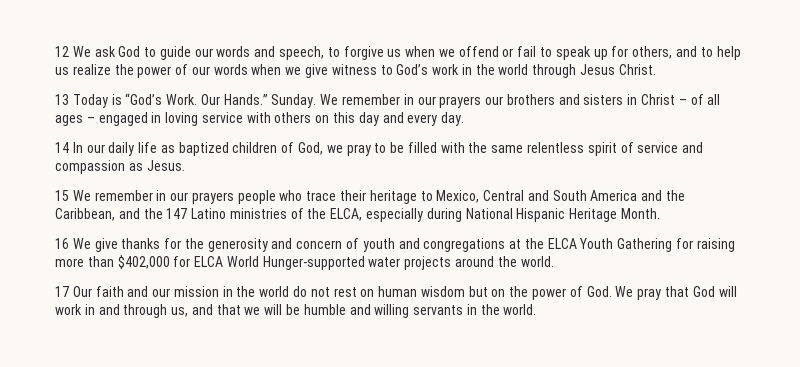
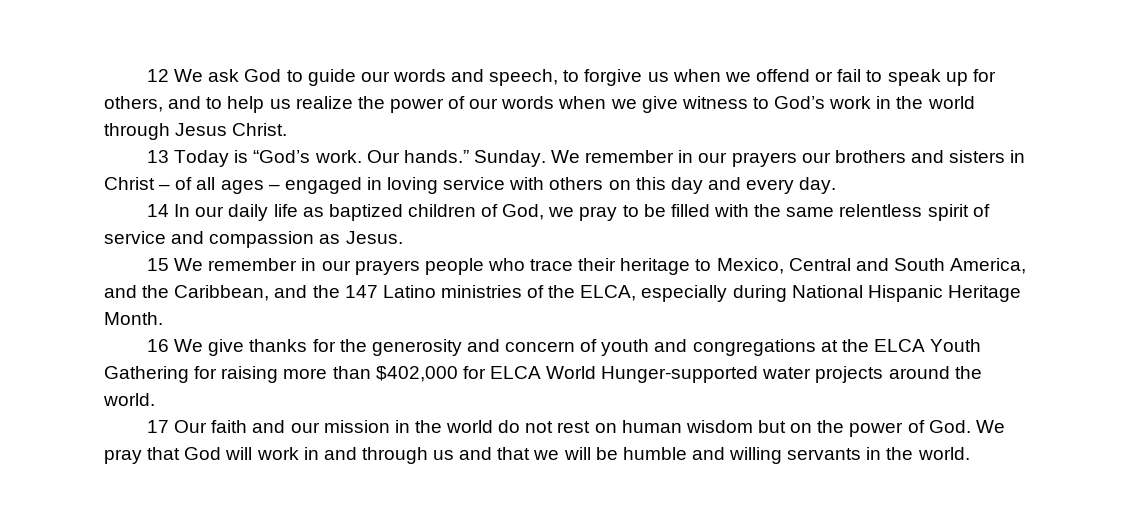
[166,94,268,105] Work. Our Hands.” -> [314,150,469,163] work. Our hands.”
[590,190,638,201] America -> [950,258,1027,274] America,
[171,307,189,317] us, -> [433,450,455,460] us

